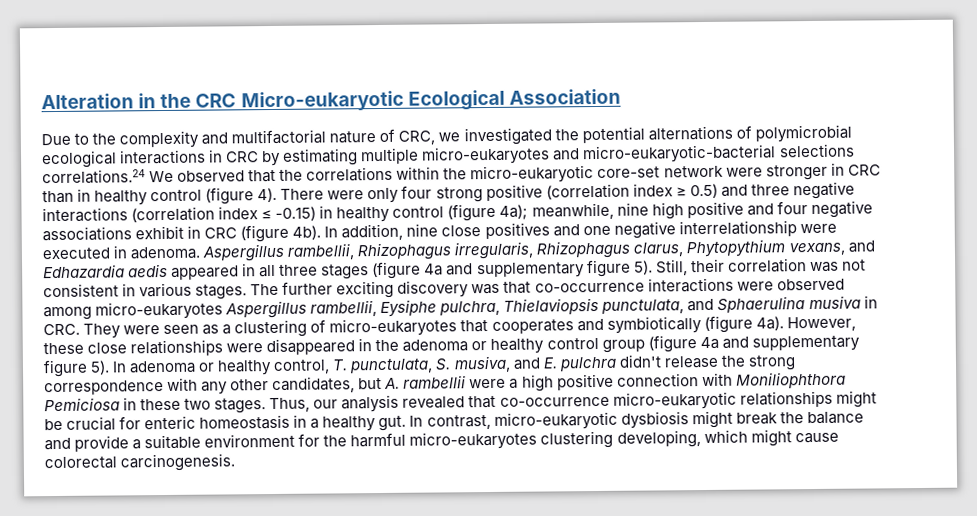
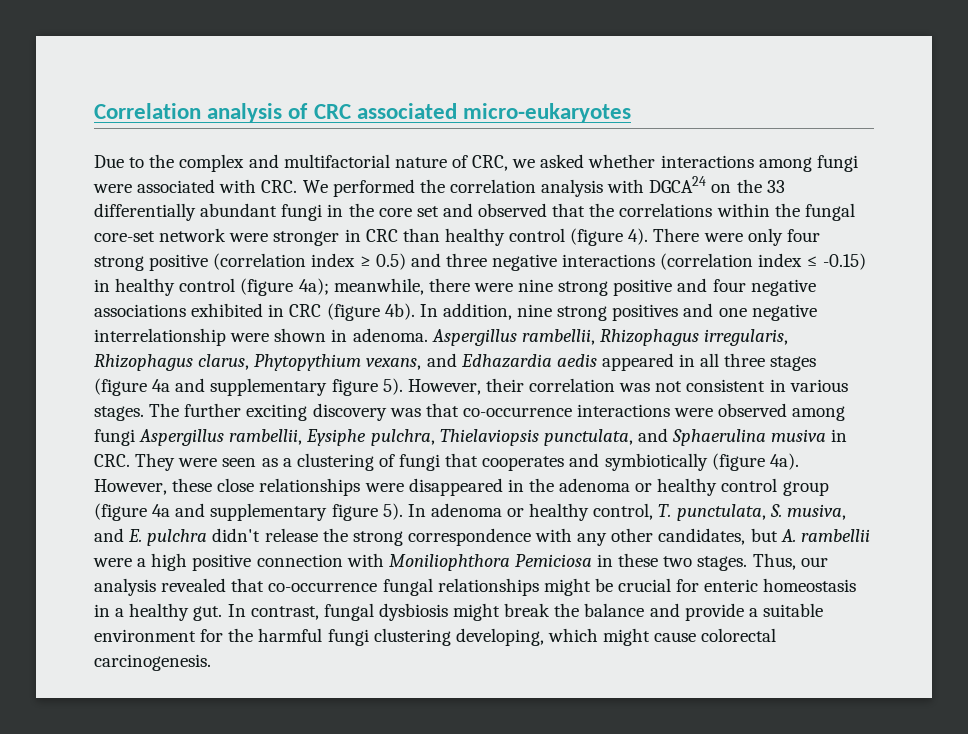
[41,88,621,112] Alteration in the CRC Micro-eukaryotic Ecological Association -> [94,103,632,123] Correlation analysis of CRC associated micro-eukaryotes
[119,130,200,149] complexity -> [179,154,245,172] complex
[463,124,852,146] [41,143,855,169] [42,169,175,185] investigated the potential alternations of polymicrobial ecological interactions in CRC by estimating multiple micro-eukaryotes and micro-eukaryotic-bacterial selections correlations.24 We -> [540,154,858,172] [93,176,785,197] [94,203,473,221] asked whether interactions among fungi were associated with CRC. We performed the correlation analysis with DGCA24 on the 33 differentially abundant fungi in the core set and
[470,165,595,184] micro-eukaryotic -> [804,203,855,221] fungal
[77,188,92,202] in -> (440, 235) none
[616,202,684,220] nine high -> [428,278,609,296] there were nine strong
[135,225,185,240] exhibit -> [191,303,264,317] exhibited
[441,225,482,237] close -> [557,306,608,321] strong
[42,247,110,260] executed -> [274,328,327,342] shown
[655,259,688,276] Still, -> [407,379,481,395] However,
[95,301,224,320] micro-eukaryotes -> [94,429,135,446] fungi
[329,318,458,337] micro-eukaryotes -> [399,454,441,471] fungi
[612,391,737,410] micro-eukaryotic -> [382,578,433,596] fungal
[493,411,618,430] micro-eukaryotic -> [323,603,374,621] fungal
[409,431,538,450] micro-eukaryotes -> [327,629,369,646] fungi

